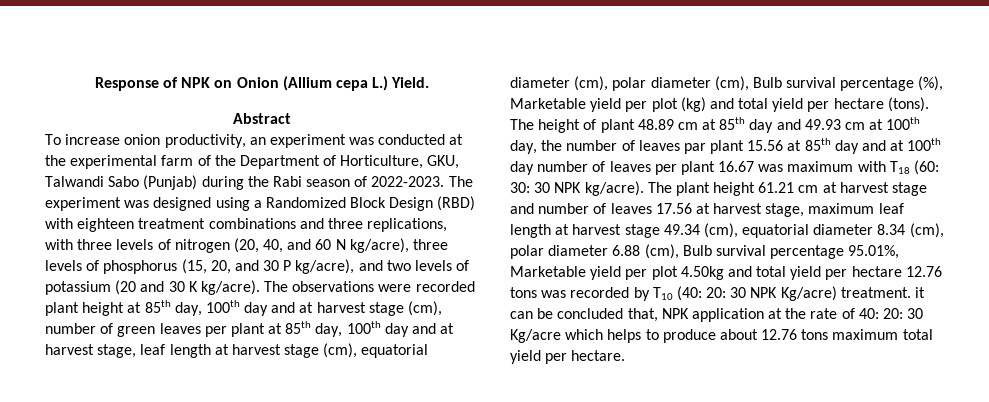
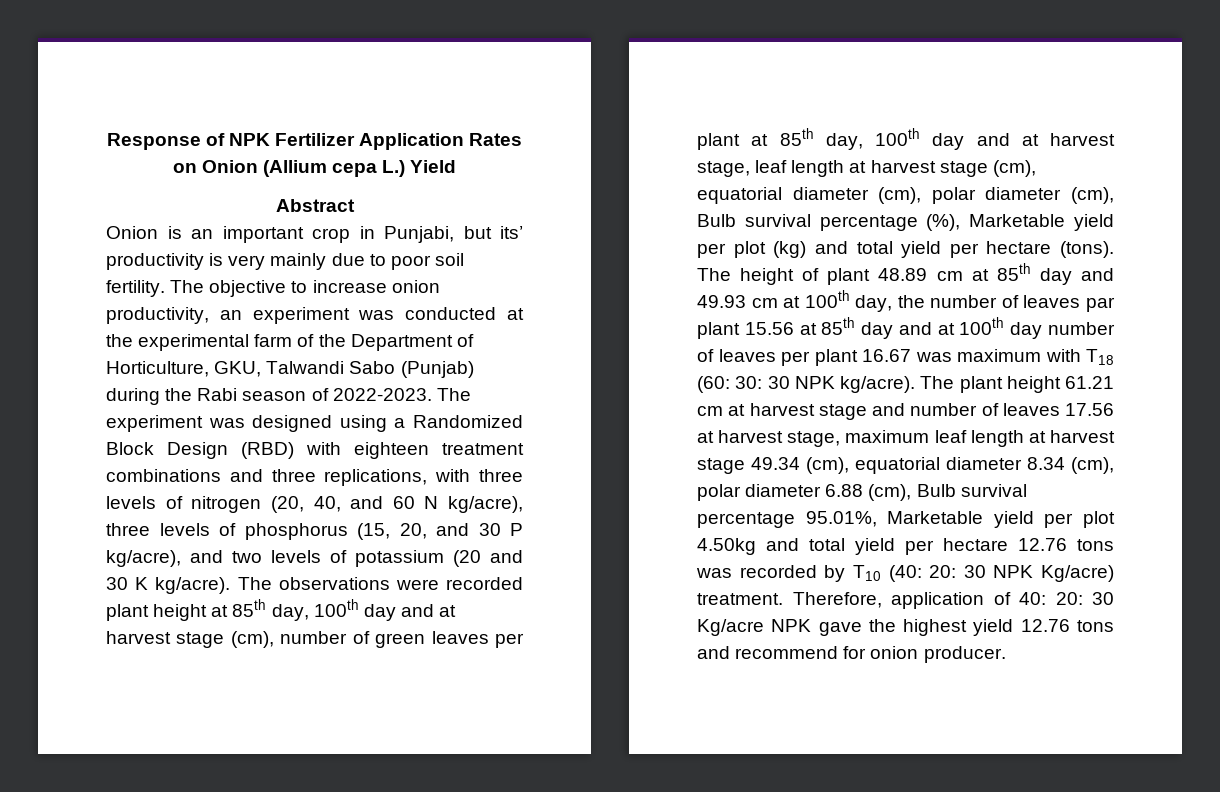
(211, 82) none -> [275,133,523,150] Fertilizer Application Rates
[391,77,430,88] Yield. -> [410,160,457,173] Yield
[45,134,61,145] To -> [106,226,523,243] [106,253,464,270] [106,280,308,297] Onion is an important crop in Punjabi, but its’ productivity is very mainly due to poor soil fertility. The objective to
[915,287,926,298] [510,308,838,322] it can be concluded that, NPK application at the rate -> [792,592,984,609] Therefore, application
[565,329,933,343] [510,350,626,364] which helps to produce about 12.76 tons maximum total yield per hectare. -> [771,619,1114,636] [697,646,1006,663] NPK gave the highest yield 12.76 tons and recommend for onion producer.

